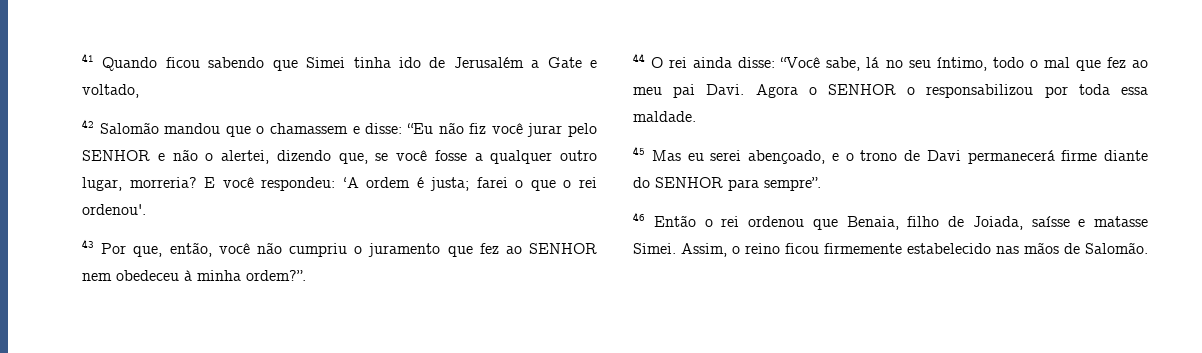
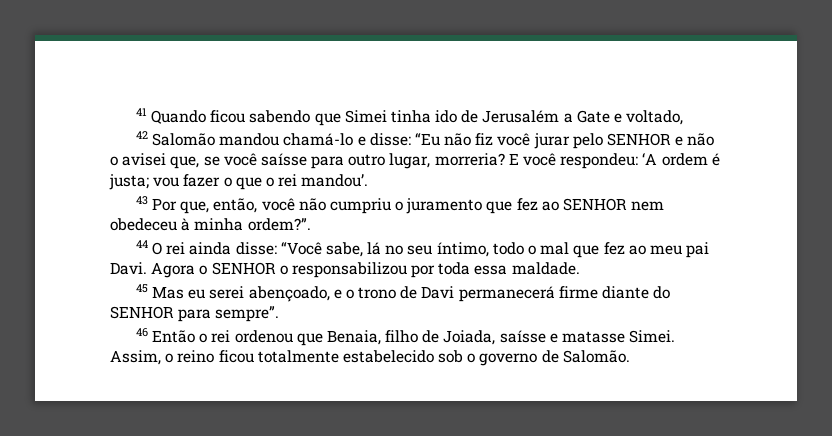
[225,123,349,137] que o chamassem -> [283,133,354,146] chamá-lo
[221,150,331,164] alertei, dizendo -> [122,153,167,166] avisei
[434,150,553,164] fosse a qualquer -> [260,153,345,169] saísse para
[476,177,508,188] farei -> [153,174,221,187] vou fazer
[82,204,146,215] ordenou'. -> [301,174,369,187] mandou’.
[824,242,1059,254] firmemente estabelecido nas mãos -> [257,350,538,366] totalmente estabelecido sob o governo

